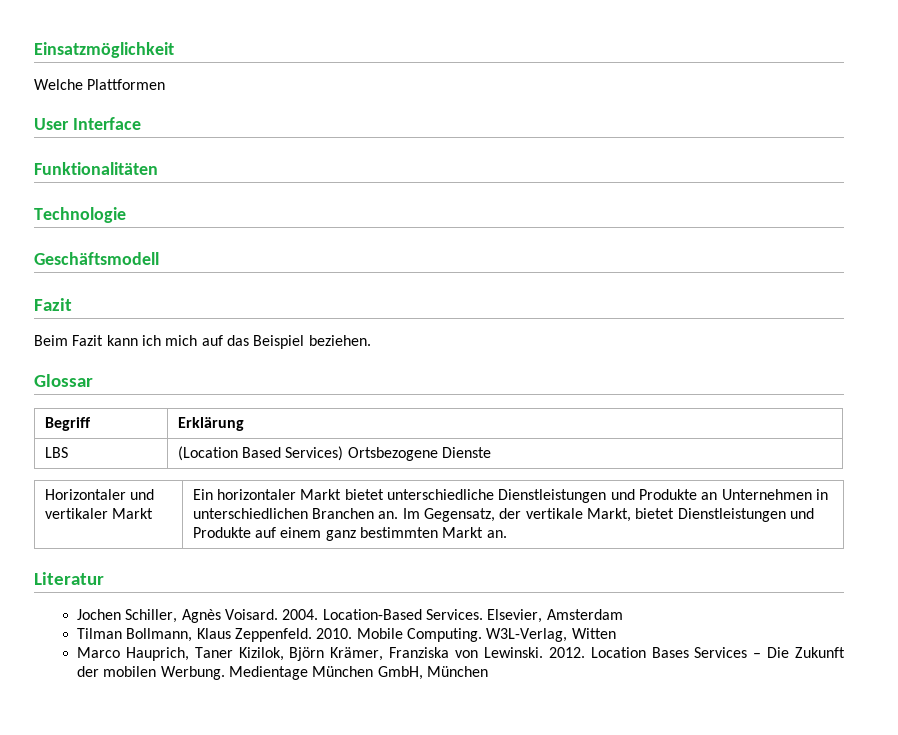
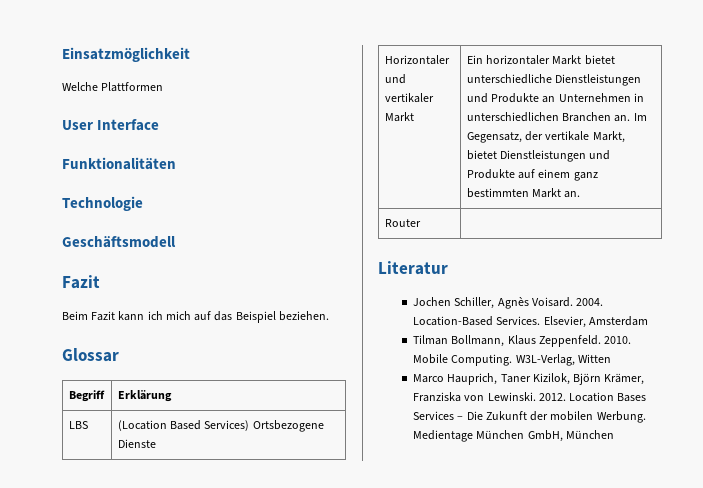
(507, 534) none -> [384,219,421,227] // Router |

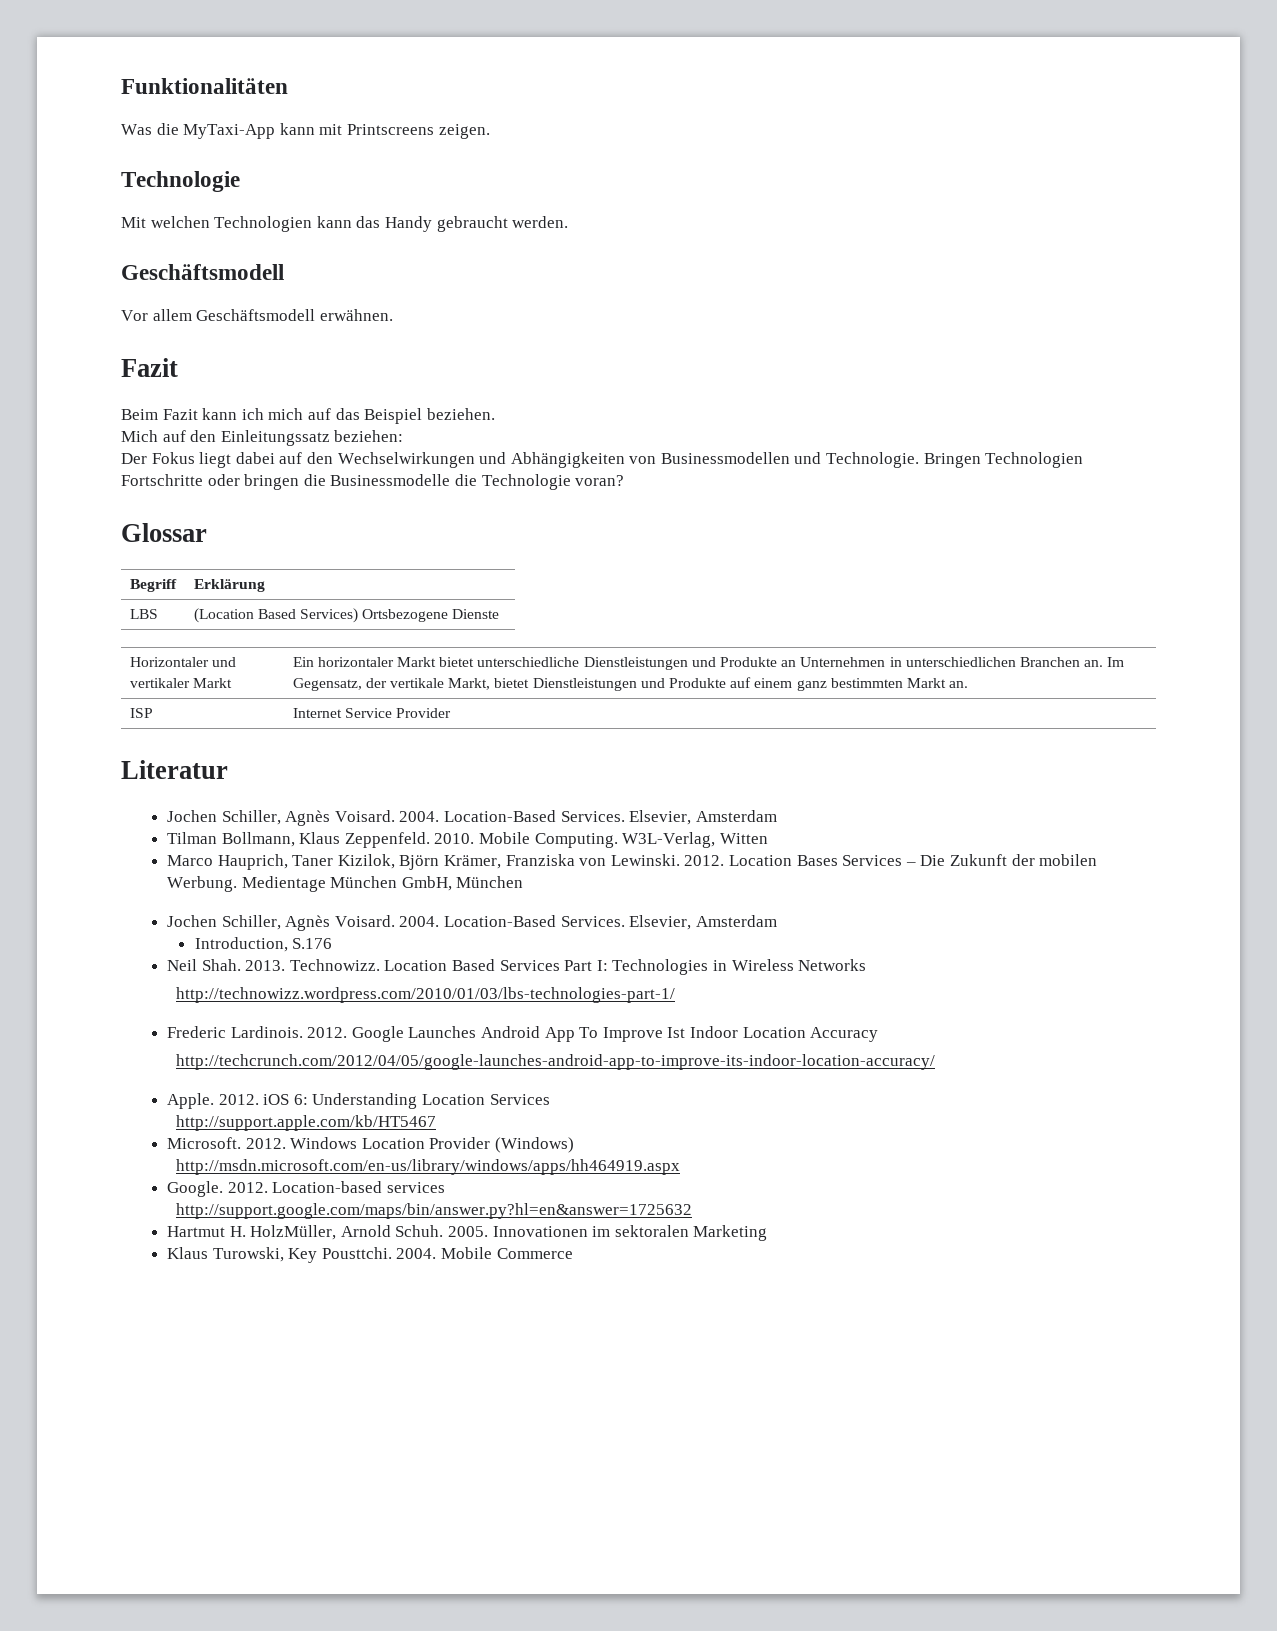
[62,47,190,62] [62,82,164,92] [62,119,160,131] [62,157,176,170] [62,196,143,211] [62,236,176,248] Einsatzmöglichkeit // Welche Plattformen // User Interface // Funktionalitäten // Technologie // Geschäftsmodell -> [121,78,288,94] [121,123,490,139] [121,171,240,192] [121,216,569,232] [121,264,284,280] [121,309,393,321] Funktionalitäten // Was die MyTaxi-App kann mit Printscreens zeigen. // Technologie // Mit welchen Technologien kann das Handy gebraucht werden. // Geschäftsmodell // Vor allem Geschäftsmodell erwähnen.
(329, 316) none -> [121,430,404,446] [121,452,1084,468] [121,474,625,490] // Mich auf den Einleitungssatz beziehen: // Der Fokus liegt dabei auf den Wechselwirkungen und Abhängigkeiten von Businessmodellen und Technologie. Bringen Technologien Fortschritte oder bringen die Businessmodelle die Technologie voran?
[384,219,421,227] Router | -> [129,708,153,718] [292,708,452,718] ISP | Internet Service Provider
(614, 434) none -> [167,915,777,931] [194,937,333,952] [167,959,867,975] [175,987,675,1003] [167,1026,879,1042] [175,1054,935,1070] [167,1093,550,1109] [175,1115,436,1131] [167,1137,575,1153] [175,1159,680,1175] [167,1181,445,1197] [175,1203,692,1219] [167,1225,768,1241] [167,1247,573,1263] // Jochen Schiller, Agnès Voisard. 2004. Location-Based Services. Elsevier, Amsterdam // Introduction, S.176 // Neil Shah. 2013. Technowizz. Location Based Services Part I: Technologies in Wireless Networks // http://technowizz.wordpress.com/2010/01/03/lbs-technologies-part-1/ // Frederic Lardinois. 2012. Google Launches Android App To Improve Ist Indoor Location Accuracy // http://techcrunch.com/2012/04/05/google-launches-android-app-to-improve-its-indoor-location-accuracy/ // Apple. 2012. iOS 6: Understanding Location Services // http://support.apple.com/kb/HT5467 // Microsoft. 2012. Windows Location Provider (Windows) // http://msdn.microsoft.com/en-us/library/windows/apps/hh464919.aspx // Google. 2012. Location-based services // http://support.google.com/maps/bin/answer.py?hl=en&answer=1725632 // Hartmut H. HolzMüller, Arnold Schuh. 2005. Innovationen im sektoralen Marketing // Klaus Turowski, Key Pousttchi. 2004. Mobile Commerce

